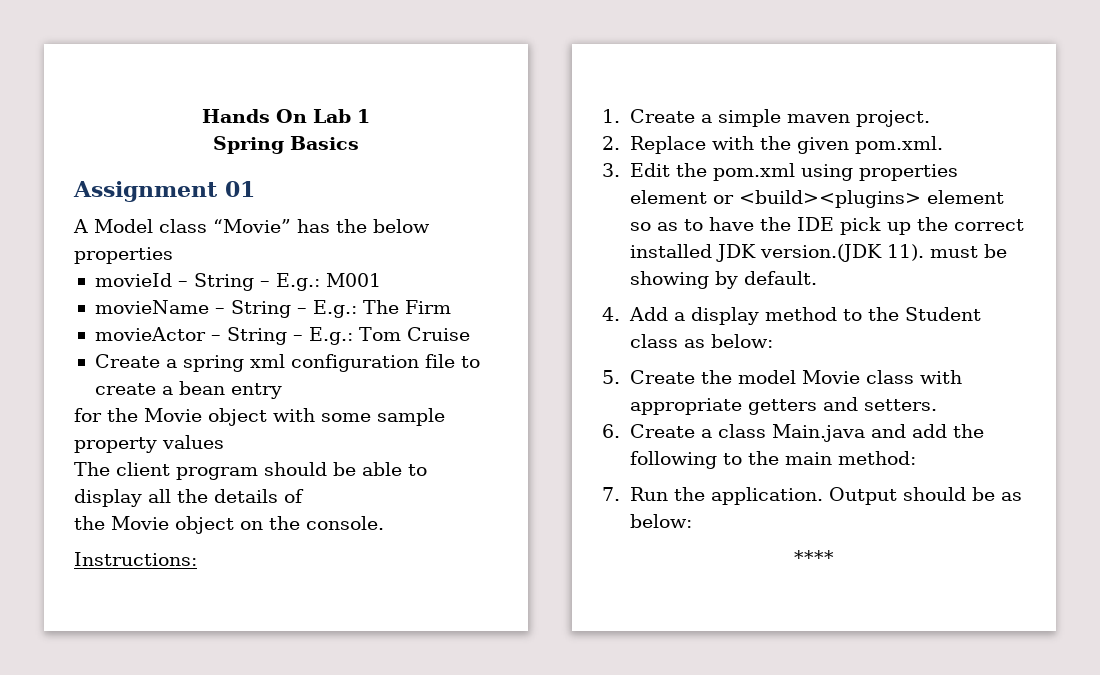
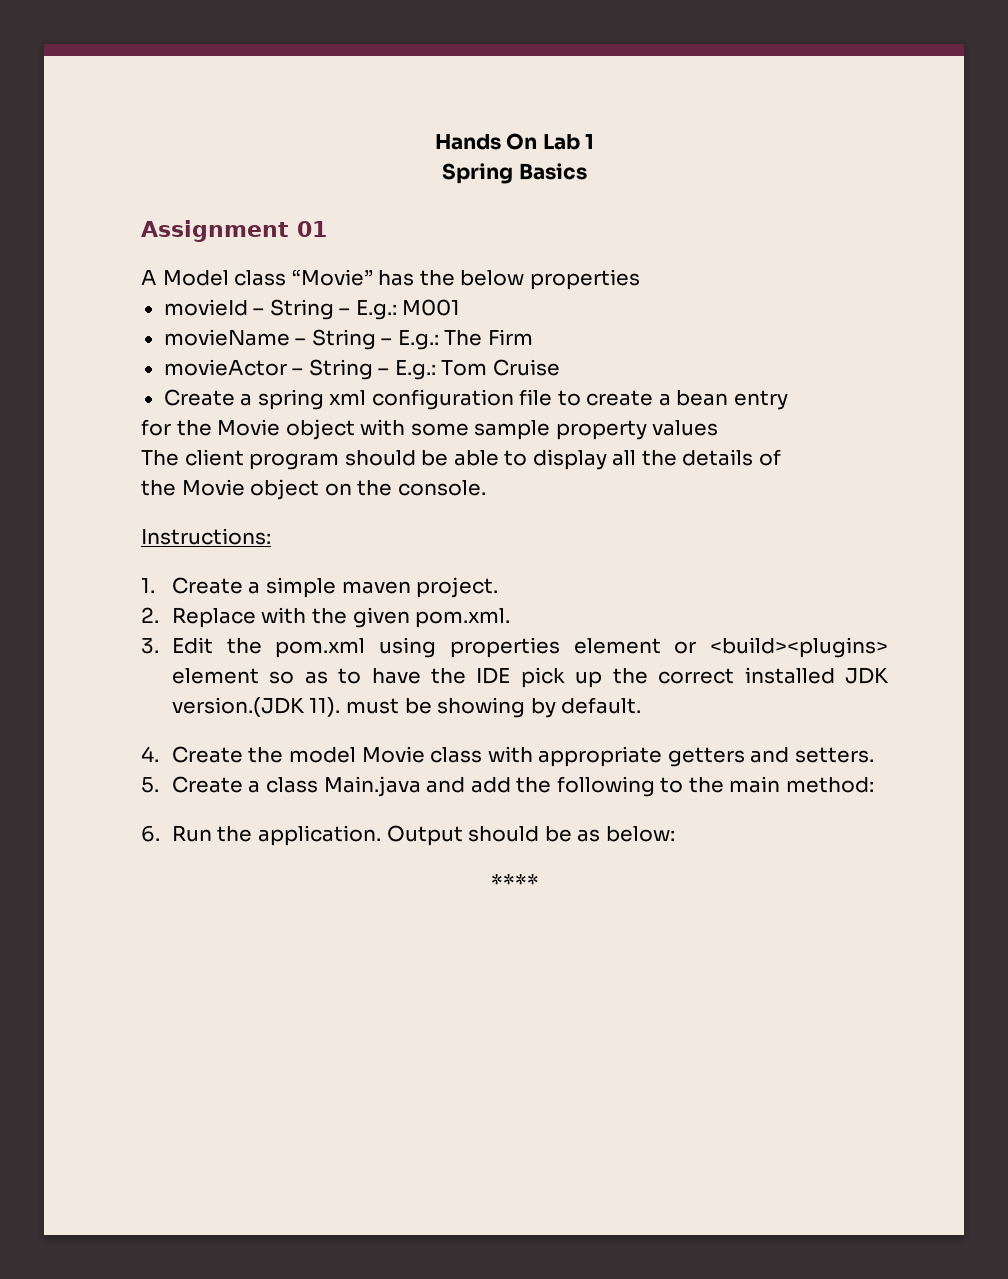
[628,307,981,325] [629,334,773,348] [602,370,620,384] Add a display method to the Student class as below: // 5. -> (159, 754) none
[602,424,620,438] 6. -> [141,777,159,793] 5.
[602,487,620,501] 7. -> [141,825,160,842] 6.

